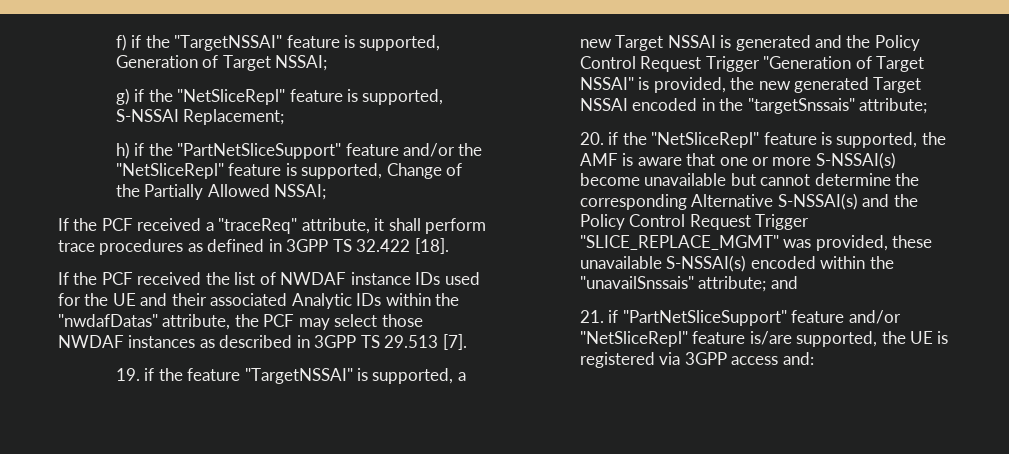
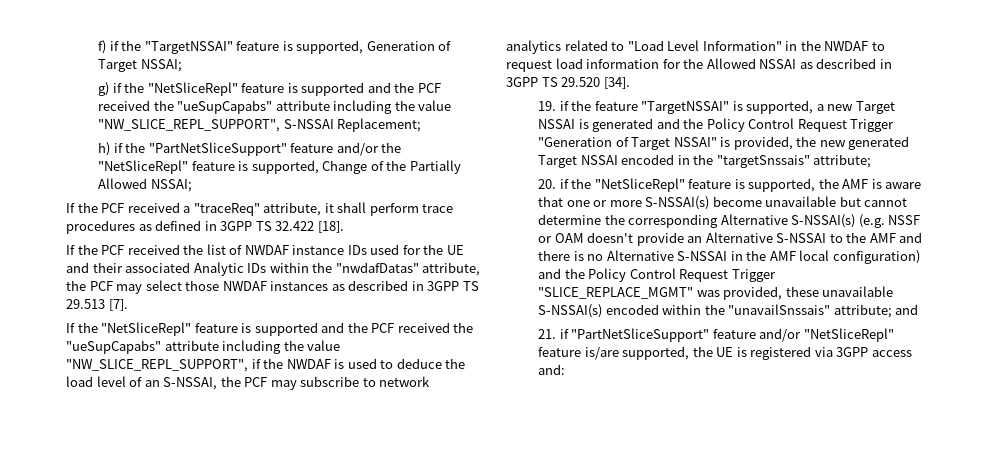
[362,89,444,105] supported, -> [301,82,441,96] [98,100,452,114] [98,119,281,132] supported and the PCF received the "ueSupCapabs" attribute including the value "NW_SLICE_REPL_SUPPORT",
(467, 342) none -> [66,322,474,336] [66,340,341,354] [66,358,466,372] [66,376,431,390] [506,40,885,54] [506,58,892,72] [506,77,630,89] // If the "NetSliceRepl" feature is supported and the PCF received the "ueSupCapabs" attribute including the value "NW_SLICE_REPL_SUPPORT", if the NWDAF is used to deduce the load level of an S-NSSAI, the PCF may subscribe to network analytics related to "Load Level Information" in the NWDAF to request load information for the Allowed NSSAI as described in 3GPP TS 29.520 [34].
(858, 201) none -> [858,214,921,228] [538,232,923,246] [538,250,920,264] (e.g. NSSF or OAM doesn't provide an Alternative S-NSSAI to the AMF and there is no Alternative S-NSSAI in the AMF local configuration)

